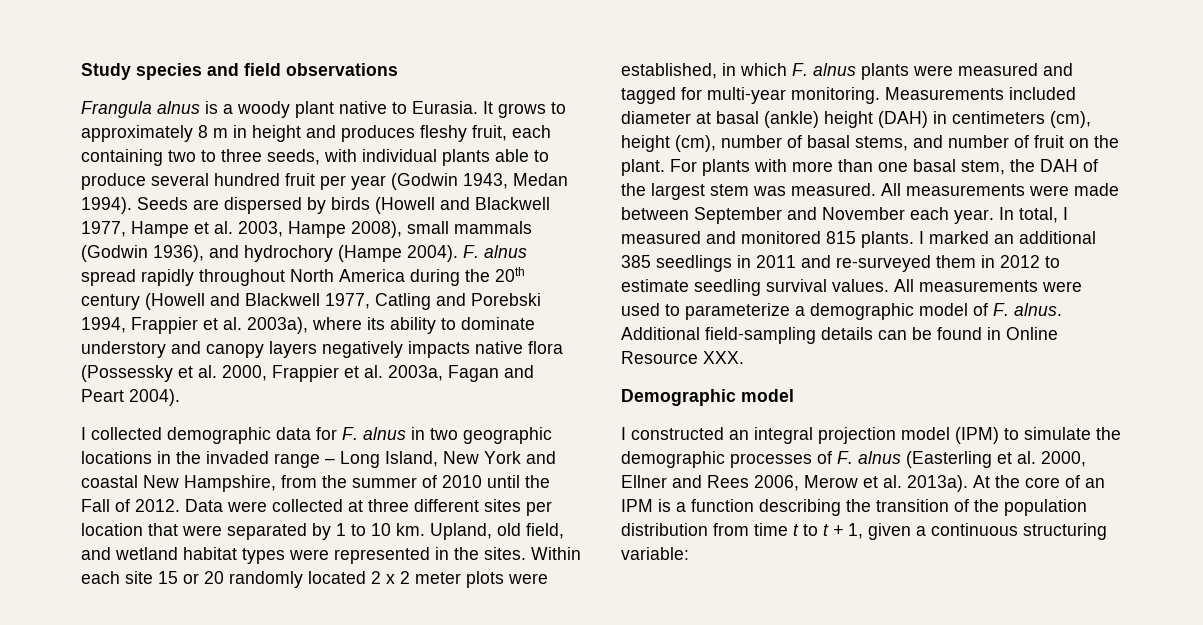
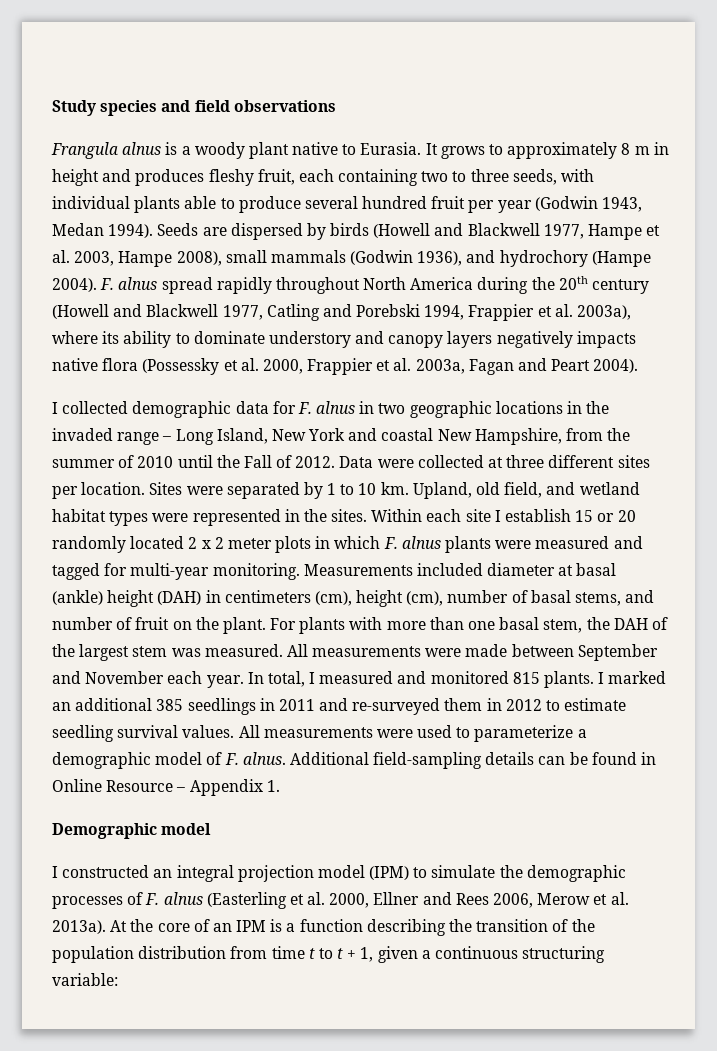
[81,523,178,536] location that -> [81,482,183,495] location. Sites
(153, 577) none -> [494,509,572,522] I establish
[508,573,548,584] [621,63,717,79] were established, -> (312, 544) none
[703,351,744,364] XXX. -> [176,779,280,796] – Appendix 1.

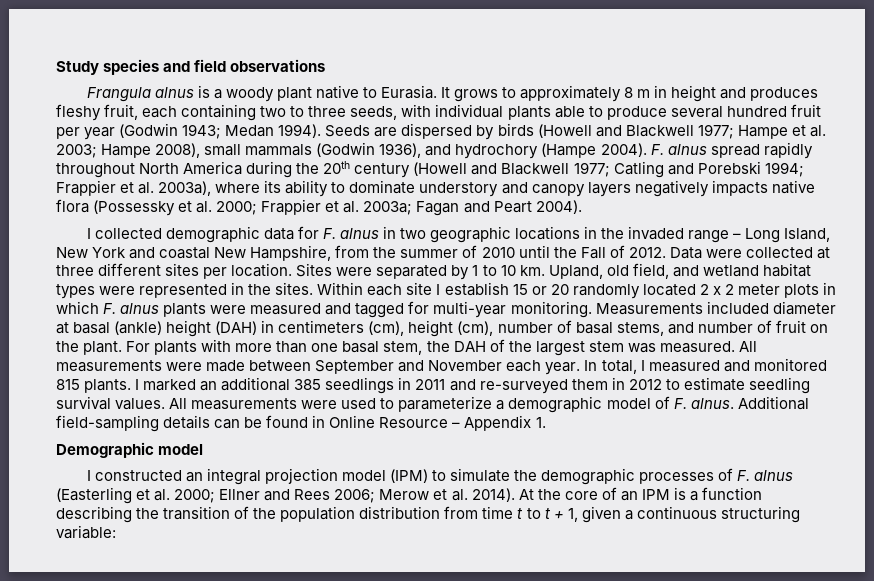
[602,197,643,212] 1943, -> [182,124,222,139] 1943;
[543,224,584,239] 1977, -> [697,124,734,139] 1977;
[74,251,115,266] 2003, -> [56,144,97,158] 2003;
[222,305,263,320] 1977, -> [573,162,610,177] 1977;
[424,305,465,320] 1994, -> [764,162,804,177] 1994;
[262,358,465,375] 2000, Frappier et al. 2003a, -> [216,199,413,215] 2000; Frappier et al. 2003a;
[329,893,370,908] 2000, -> [174,489,216,503] 2000;
[493,893,534,908] 2006, -> [334,489,376,503] 2006;
[52,920,106,934] 2013a). -> [471,488,515,502] 2014).

